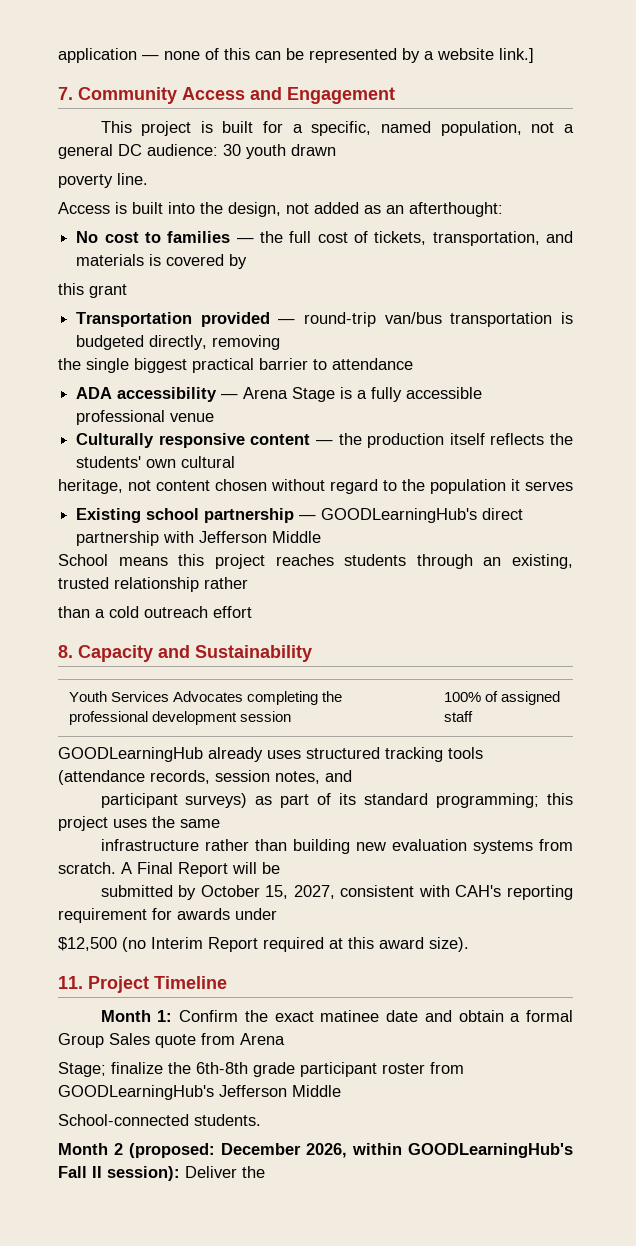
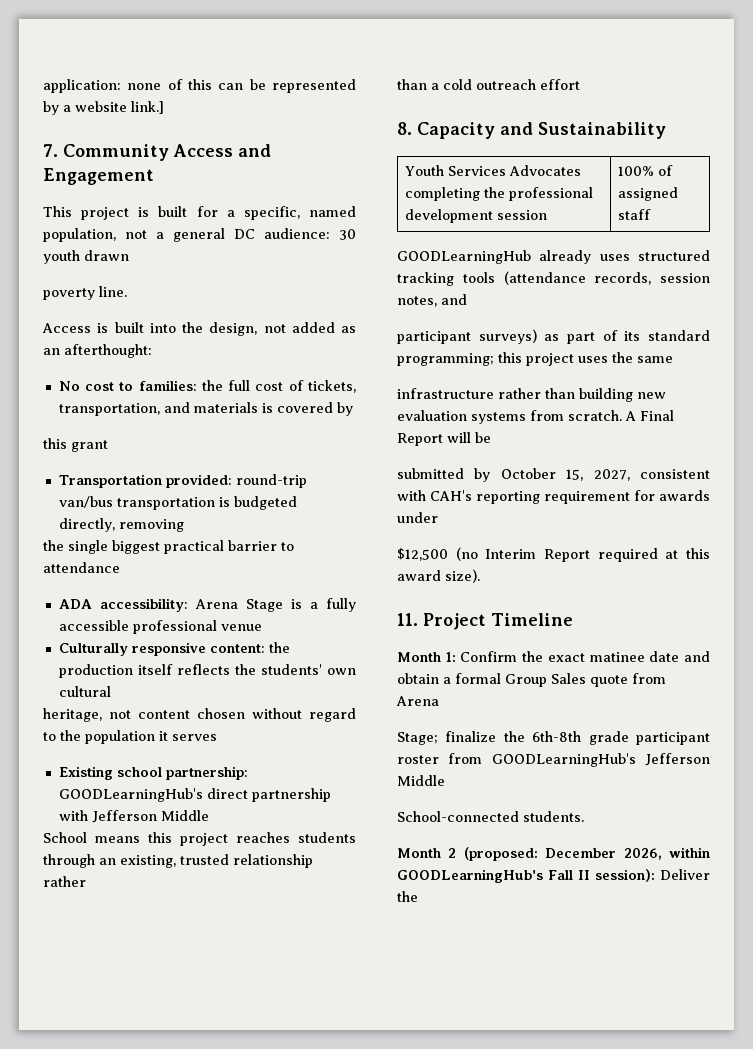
[58,48,159,63] application — -> [43,79,121,93] application:
[167,231,254,243] families — -> [138,380,197,391] families:
[200,312,296,327] provided — -> [165,474,232,488] provided:
[117,387,239,402] accessibility — -> [99,598,188,612] accessibility:
[250,434,333,445] content — -> [209,644,265,653] content:
[204,508,317,523] partnership — -> [165,766,248,780] partnership:

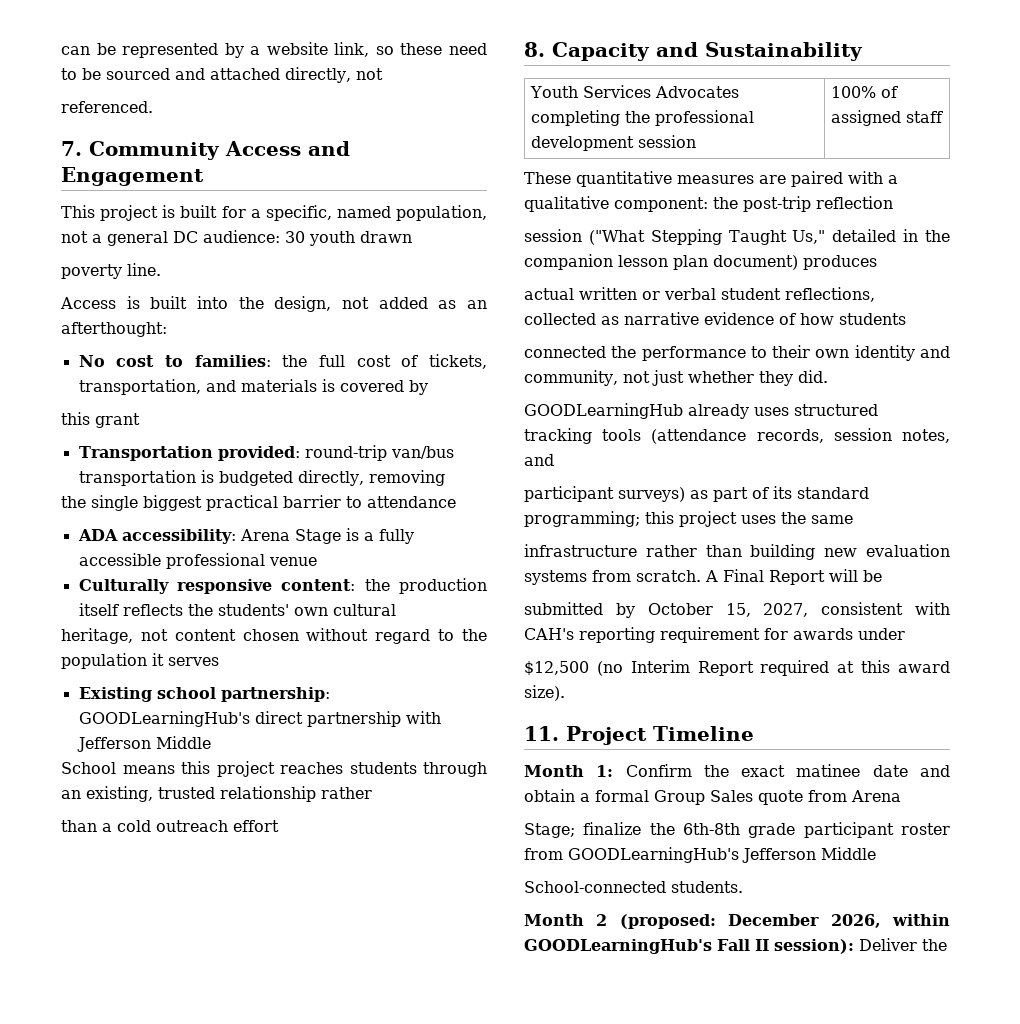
[43,79,212,93] application: none of this -> (61, 50) none
[131,101,164,114] link.] -> [334,42,487,57] [61,67,383,83] [61,101,153,113] link, so these need to be sourced and attached directly, not // referenced.
(652, 214) none -> [524,171,898,187] [524,196,893,212] [524,229,950,245] [524,254,877,270] [524,287,875,302] [524,312,906,325] [524,345,950,361] [524,370,828,386] // These quantitative measures are paired with a qualitative component: the post-trip reflection // session ("What Stepping Taught Us," detailed in the companion lesson plan document) produces // actual written or verbal student reflections, collected as narrative evidence of how students // connected the performance to their own identity and community, not just whether they did.

